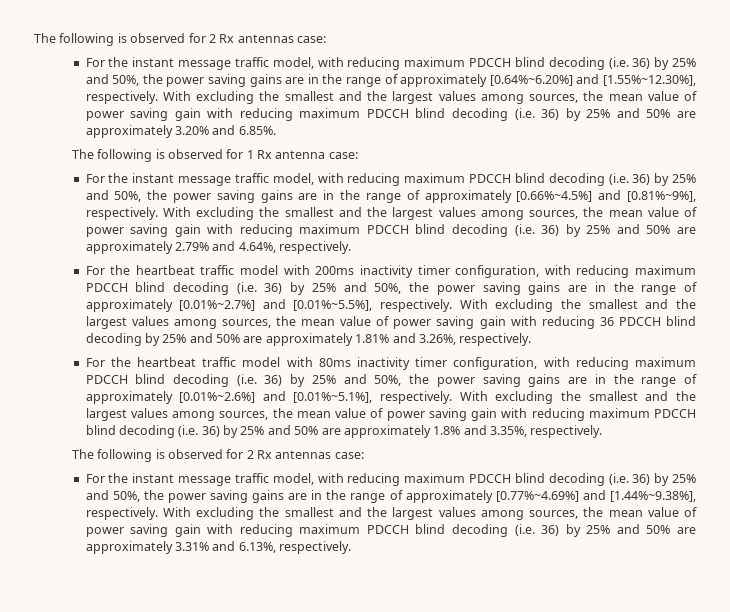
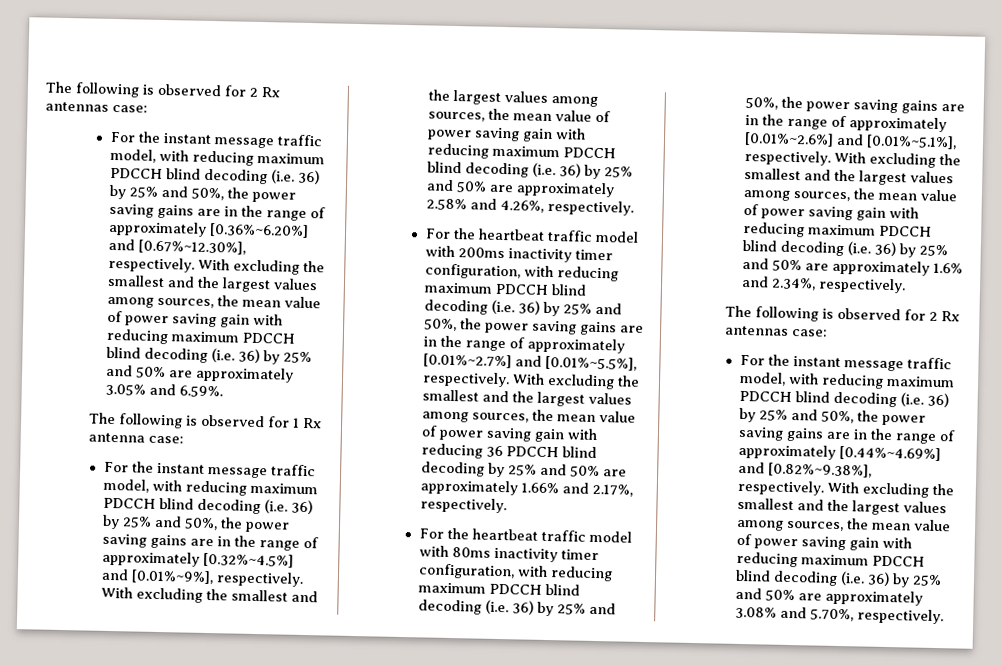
[489,74,696,86] [0.64%~6.20%] and [1.55%~12.30%], -> [208,222,309,239] [107,238,246,255] [0.36%~6.20%] and [0.67%~12.30%],
[174,125,276,135] 3.20% and 6.85%. -> [104,383,223,398] 3.05% and 6.59%.
[516,190,696,202] [0.66%~4.5%] and [0.81%~9%], -> [202,552,294,568] [100,568,214,585] [0.32%~4.5%] and [0.01%~9%],
[174,241,276,253] 2.79% and 4.64%, -> [425,198,544,213] 2.58% and 4.26%,
[355,333,456,345] 1.81% and 3.26%, -> [520,482,633,497] 1.66% and 2.17%,
[433,425,528,437] 1.8% and 3.35%, -> [932,262,963,274] [740,275,816,291] 1.6% and 2.34%,
[495,490,696,502] [0.77%~4.69%] and [1.44%~9.38%], -> [838,445,941,462] [737,461,872,478] [0.44%~4.69%] and [0.82%~9.38%],
[174,541,276,553] 3.31% and 6.13%, -> [734,606,854,622] 3.08% and 5.70%,

